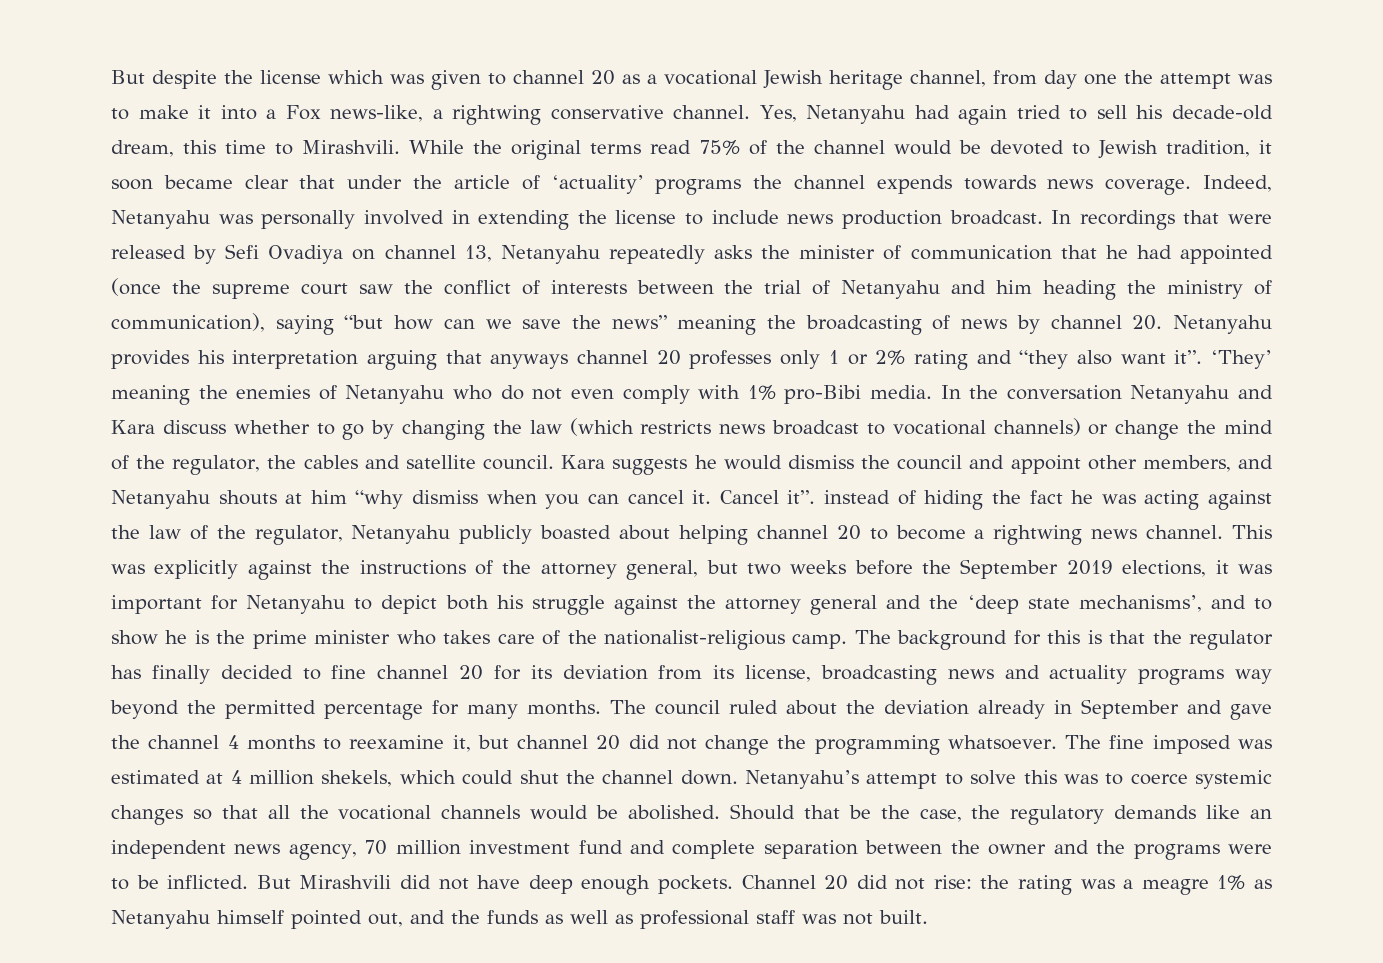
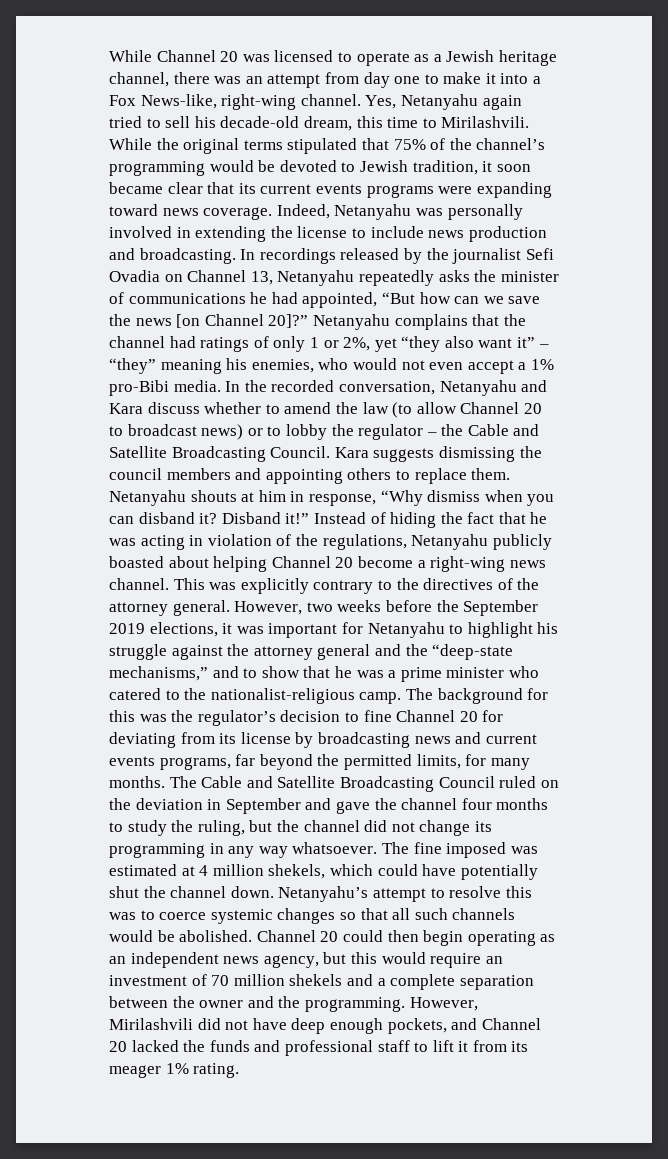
[111,70,615,90] But despite the license which was given to channel 20 -> [109,50,410,66] While Channel 20 was licensed to operate
[664,70,757,85] vocational -> (442, 58) none
[993,70,1272,89] from day one the attempt was -> [173,72,421,88] there was an attempt from day one
[330,105,664,125] news-like, a rightwing conservative -> [140,94,297,110] News-like, right-wing
[914,105,950,119] had -> (478, 102) none
[302,140,401,154] Mirashvili. -> [441,116,530,128] Mirilashvili.
[650,140,692,154] read -> [287,138,389,154] stipulated that
[813,140,885,154] channel -> [476,138,546,150] [109,161,205,176] channel’s programming
[347,175,1036,195] under the article of ‘actuality’ programs the channel expends towards -> [238,182,552,198] [109,204,158,216] its current events programs were expanding toward
[949,210,1272,230] [111,244,456,264] broadcast. In recordings that were released by Sefi Ovadiya on channel -> [109,248,554,264] [109,270,247,282] and broadcasting. In recordings released by the journalist Sefi Ovadia on Channel
[910,245,1273,264] [111,278,1272,300] [111,313,384,335] communication that he had appointed (once the supreme court saw the conflict of interests between the trial of Netanyahu and him heading the ministry of communication), saying “but -> [128,292,415,308] communications he had appointed, “But
[611,315,1273,335] [111,350,1273,370] [111,385,741,405] news” meaning the broadcasting of news by channel 20. Netanyahu provides his interpretation arguing that anyways channel 20 professes only 1 or 2% rating and “they also want it”. ‘They’ meaning the enemies of Netanyahu who do not even comply with -> [135,314,526,330] [109,336,549,352] [109,358,527,374] news [on Channel 20]?” Netanyahu complains that the channel had ratings of only 1 or 2%, yet “they also want it” – “they” meaning his enemies, who would not even accept a
[1006,385,1122,400] conversation -> [271,380,435,395] recorded conversation,
[342,418,1274,440] [111,455,1273,475] go by changing the law (which restricts news broadcast to vocational channels) or change the mind of the regulator, the cables and satellite council. Kara suggests he would dismiss the council and appoint other members, and -> [284,402,542,418] [109,424,540,440] [109,446,542,462] [109,468,511,484] amend the law (to allow Channel 20 to broadcast news) or to lobby the regulator – the Cable and Satellite Broadcasting Council. Kara suggests dismissing the council members and appointing others to replace them.
[355,490,404,509] “why -> [290,490,423,506] in response, “Why
[627,490,891,504] cancel it. Cancel it”. instead -> [138,512,366,524] disband it? Disband it!” Instead
(1063, 497) none -> [498,512,526,524] that
[1207,490,1272,510] [111,525,343,545] against the law of the regulator, -> [189,534,407,550] in violation of the regulations,
[756,525,888,540] channel 20 to -> [271,556,354,568] Channel 20
[993,525,1083,545] rightwing -> [430,556,506,572] right-wing
[247,560,466,580] against the instructions -> [313,578,494,594] contrary to the directives
[626,560,738,580] general, but -> [172,600,303,616] general. However,
[381,595,489,614] depict both -> [467,622,533,638] highlight
[967,595,1272,614] [111,630,561,649] ‘deep state mechanisms’, and to show he is the prime minister who takes care of -> [432,644,514,660] [109,666,539,682] [109,688,180,700] “deep-state mechanisms,” and to show that he was a prime minister who catered to
[1087,630,1274,650] [111,665,293,684] is that the regulator has finally decided -> [139,710,341,726] was the regulator’s decision
[377,665,449,679] channel -> [396,710,456,722] Channel
[530,665,1273,685] its deviation from its license, broadcasting news and actuality programs way -> [109,732,537,748] [109,754,256,770] deviating from its license by broadcasting news and current events programs, far
[324,703,423,720] percentage -> [416,754,461,769] limits,
[655,700,837,715] council ruled about -> [201,776,559,792] Cable and Satellite Broadcasting Council ruled on
[978,700,1045,719] already -> (203, 804) none
[227,735,239,749] 4 -> [461,798,492,810] four
[349,735,940,755] reexamine it, but channel 20 did not change the programming -> [127,820,492,836] [109,843,288,858] study the ruling, but the channel did not change its programming in any way
(514, 777) none -> [422,864,538,880] have potentially
[970,770,1017,785] solve -> [449,886,502,898] resolve
[299,805,432,820] the vocational -> [414,908,448,920] such
[729,804,1273,825] [111,840,666,860] Should that be the case, the regulatory demands like an independent news agency, 70 million investment fund and -> [256,930,556,946] [109,952,503,968] [109,974,386,986] Channel 20 could then begin operating as an independent news agency, but this would require an investment of 70 million shekels and a
[1133,844,1272,860] [111,875,392,890] programs were to be inflicted. But Mirashvili -> [304,997,478,1012] [109,1018,193,1030] programming. However, Mirilashvili
[657,875,1272,895] [111,910,928,929] pockets. Channel 20 did not rise: the rating was a meagre 1% as Netanyahu himself pointed out, and the funds as well as professional staff was not built. -> [387,1018,541,1034] [109,1040,529,1056] [109,1063,240,1078] pockets, and Channel 20 lacked the funds and professional staff to lift it from its meager 1% rating.

